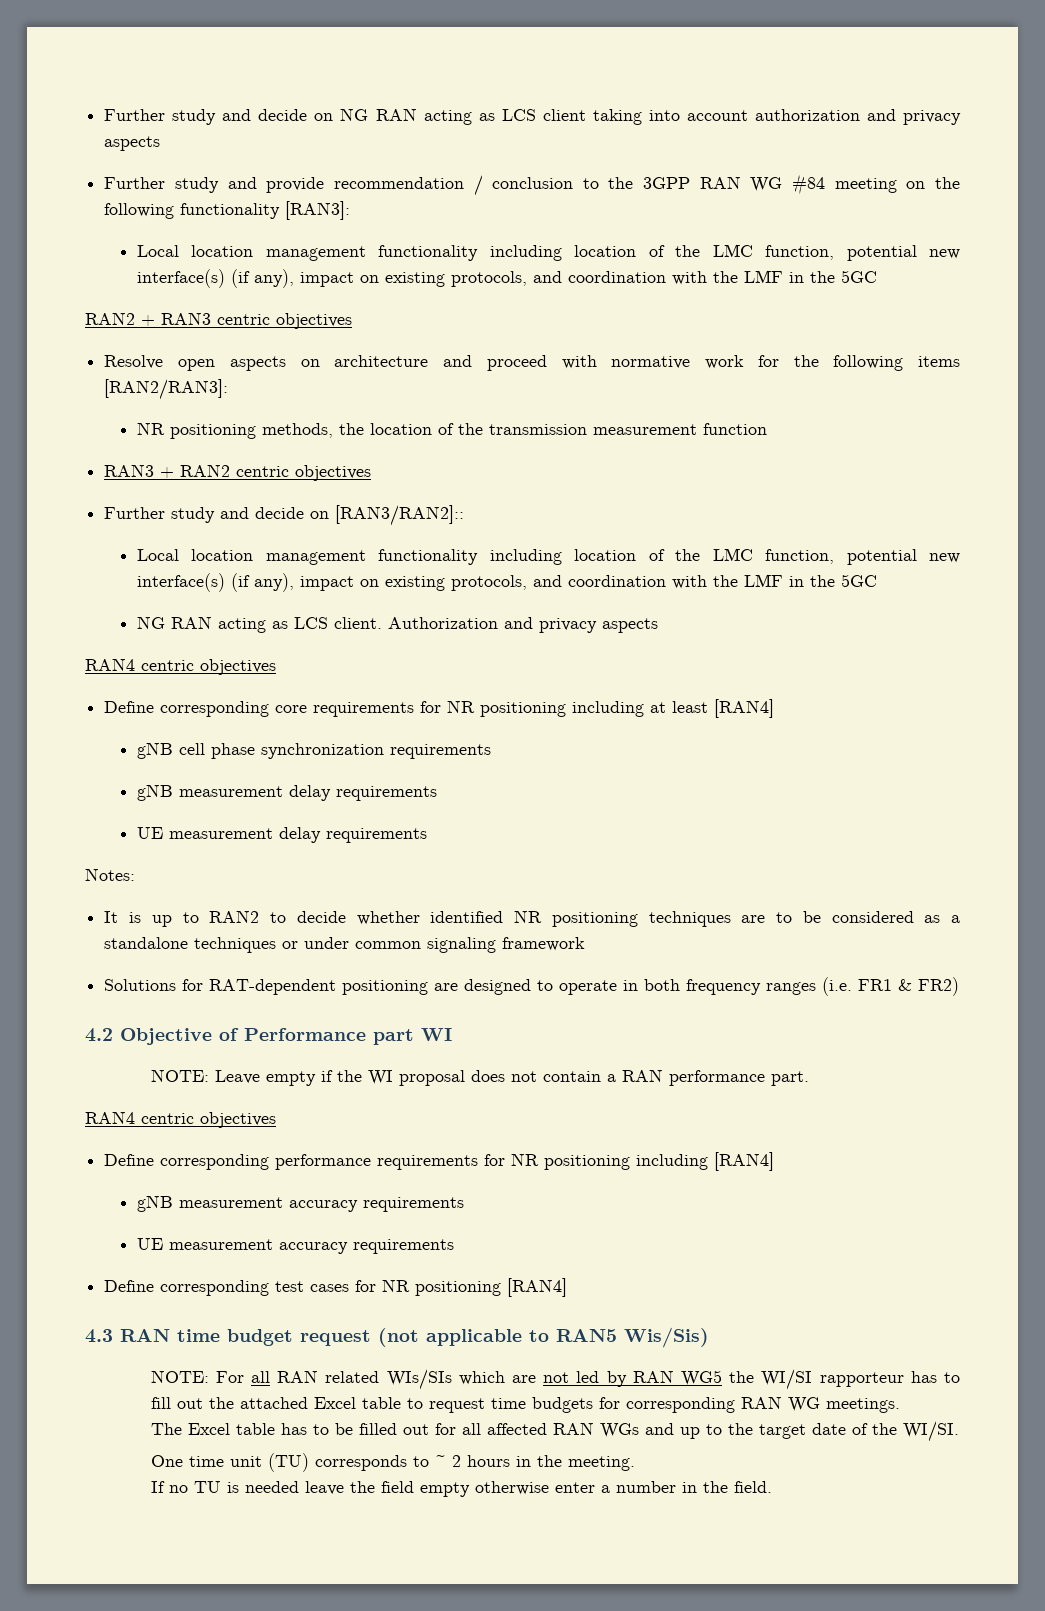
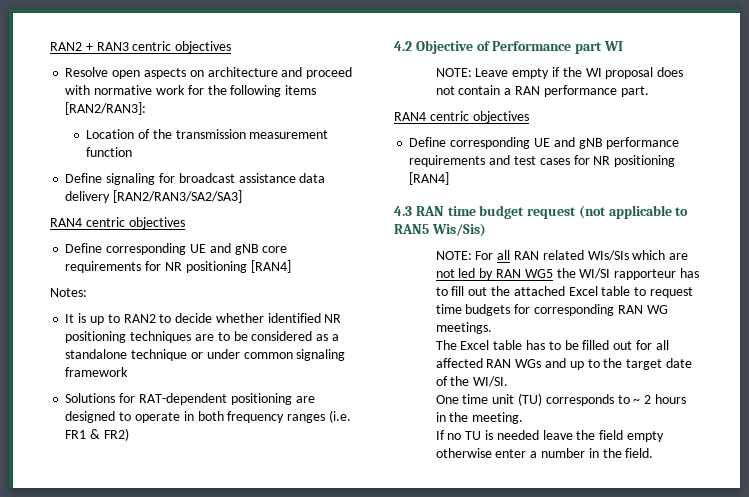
[104,108,961,125] [104,136,161,151] [104,174,960,196] [104,201,351,220] [137,244,961,261] [137,269,878,288] Further study and decide on NG RAN acting as LCS client taking into account authorization and privacy aspects // Further study and provide recommendation / conclusion to the 3GPP RAN WG #84 meeting on the following functionality [RAN3]: // Local location management functionality including location of the LMC function, potential new interface(s) (if any), impact on existing protocols, and coordination with the LMF in the 5GC // -> (50, 46) none
[137,422,433,439] NR positioning methods, the location -> [86,129,135,139] Location
[104,464,372,481] [104,505,465,526] [137,548,961,565] [137,573,878,592] [137,616,659,633] [85,658,276,675] [104,701,270,717] RAN3 + RAN2 centric objectives // Further study and decide on [RAN3/RAN2]:: // Local location management functionality including location of the LMC function, potential new interface(s) (if any), impact on existing protocols, and coordination with the LMF in the 5GC // NG RAN acting as LCS client. Authorization and privacy aspects // RAN4 centric objectives // Define corresponding -> [65,173,326,185] [65,190,243,203] [50,217,185,229] [65,243,259,255] Define signaling for broadcast assistance data delivery [RAN2/RAN3/SA2/SA3] // RAN4 centric objectives // Define corresponding UE and gNB
[572,699,775,718] [137,742,492,759] [137,784,438,801] [137,827,428,843] including at least [RAN4] // gNB cell phase synchronization requirements // gNB measurement delay requirements // UE measurement delay requirements -> [250,260,291,273] [RAN4]
[194,937,277,953] techniques -> [131,349,188,361] technique
[275,1152,775,1171] [137,1195,465,1212] [137,1238,455,1254] [104,1280,270,1296] performance requirements for NR positioning including [RAN4] // gNB measurement accuracy requirements // UE measurement accuracy requirements // Define corresponding -> [533,137,680,149] [409,155,511,167] UE and gNB performance requirements and

